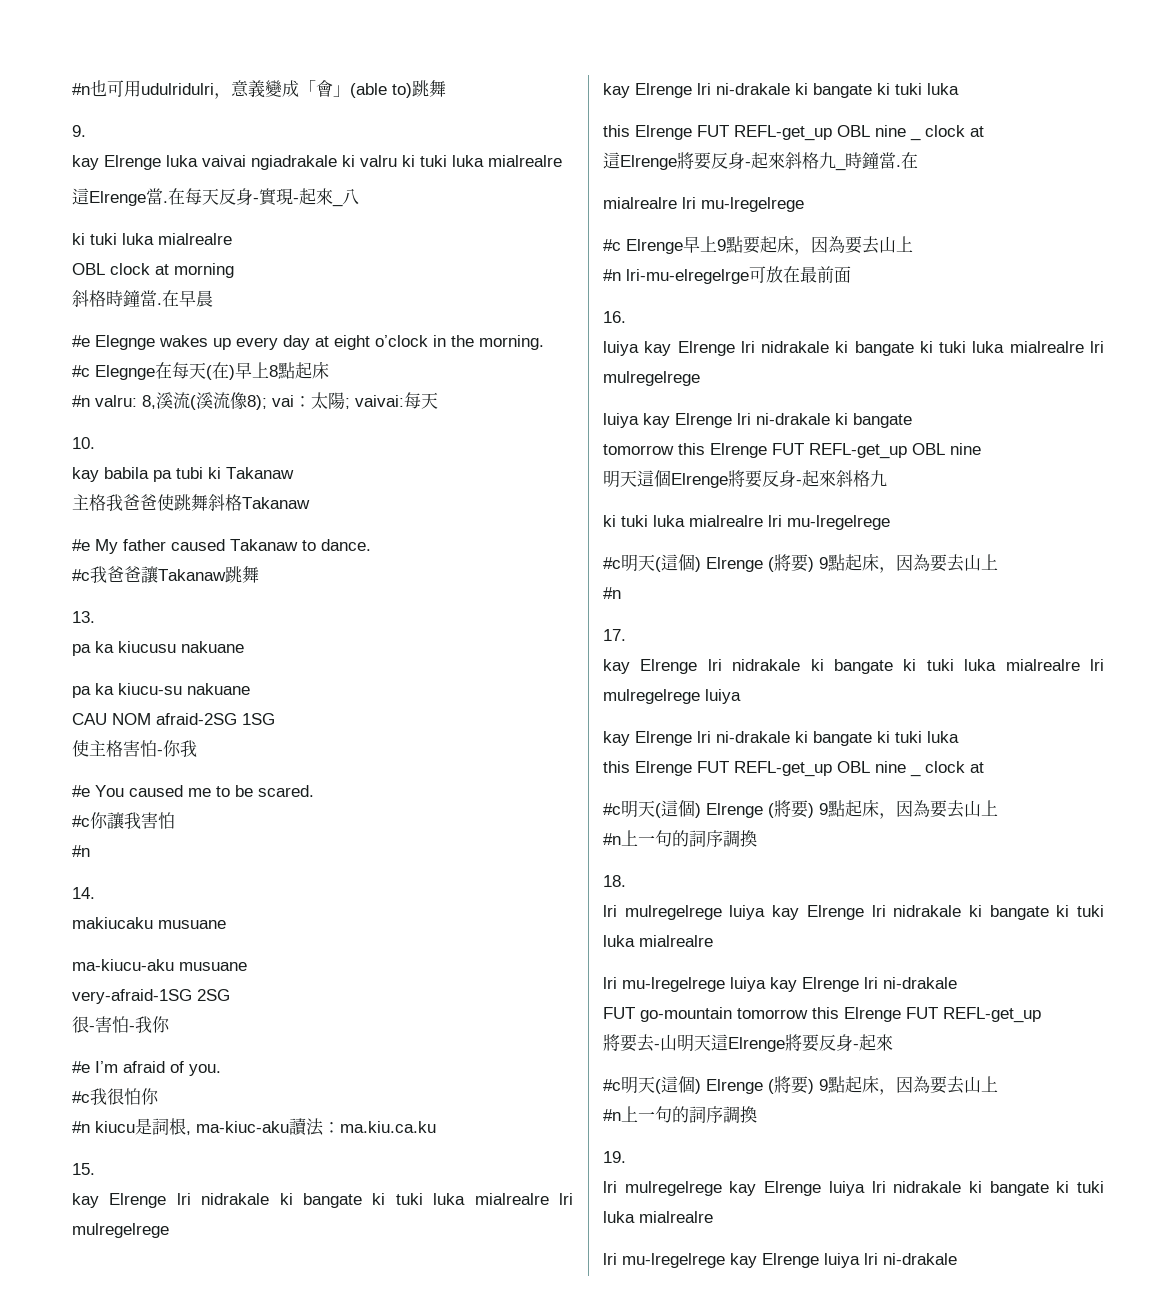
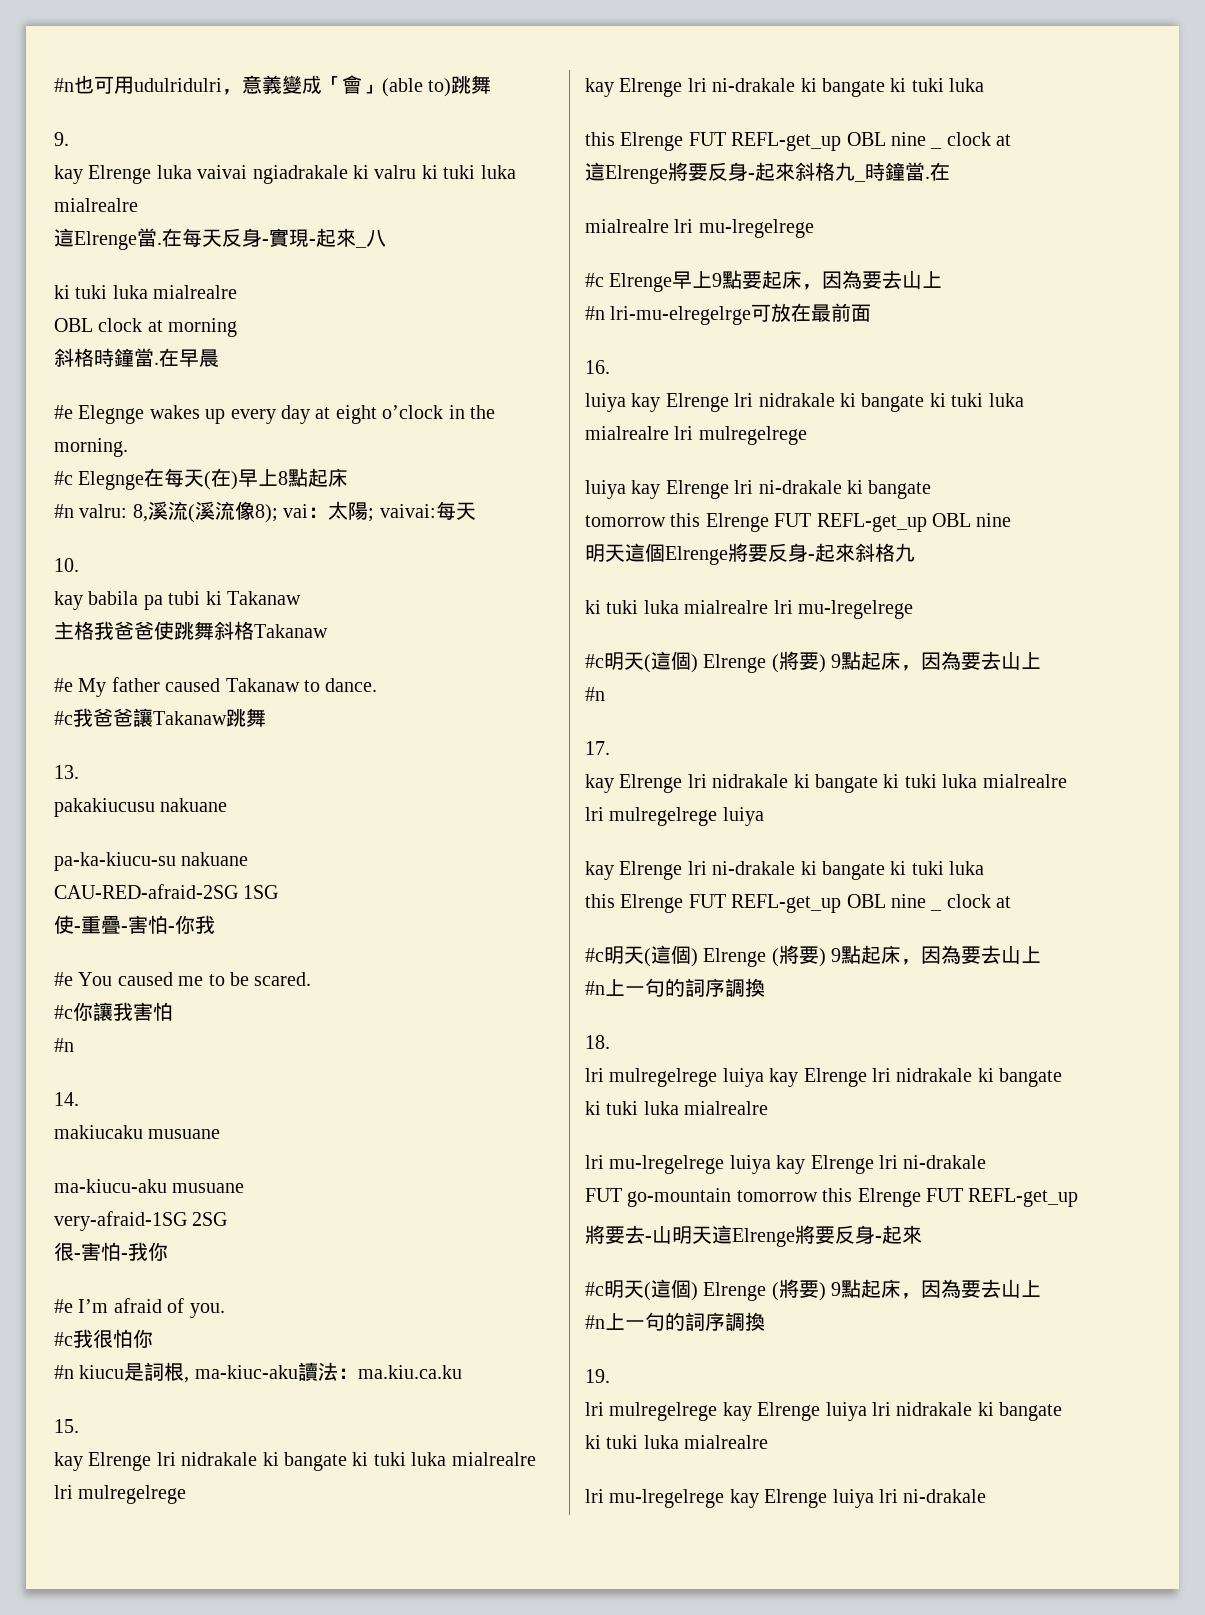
[72,641,244,656] [72,683,250,698] [72,713,237,725] pa ka kiucusu nakuane // pa ka kiucu-su nakuane // CAU NOM afraid-2SG -> [54,798,228,817] [54,852,249,871] [54,884,238,899] pakakiucusu nakuane // pa-ka-kiucu-su nakuane // CAU-RED-afraid-2SG
[89,740,123,757] 主格 -> [74,915,128,934] -重疊-

